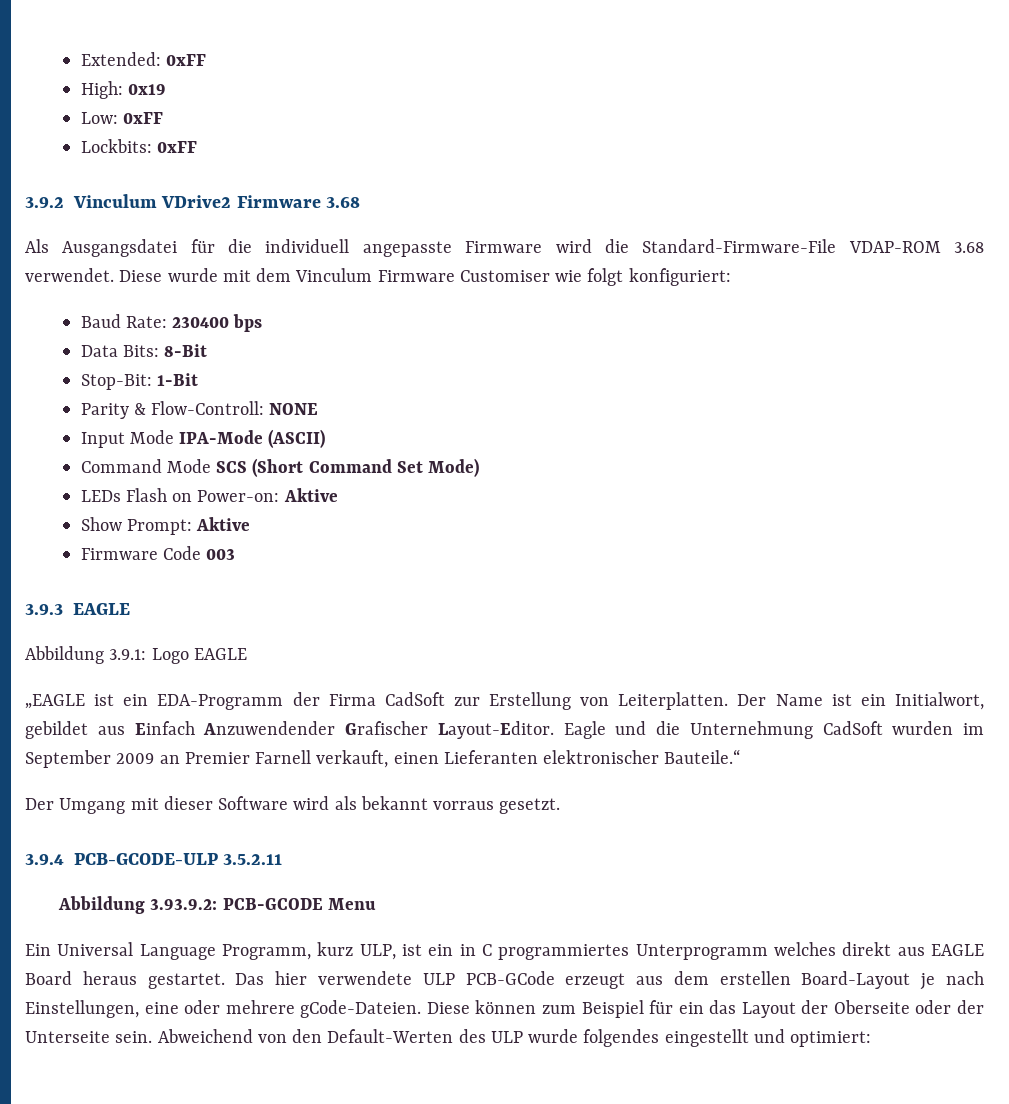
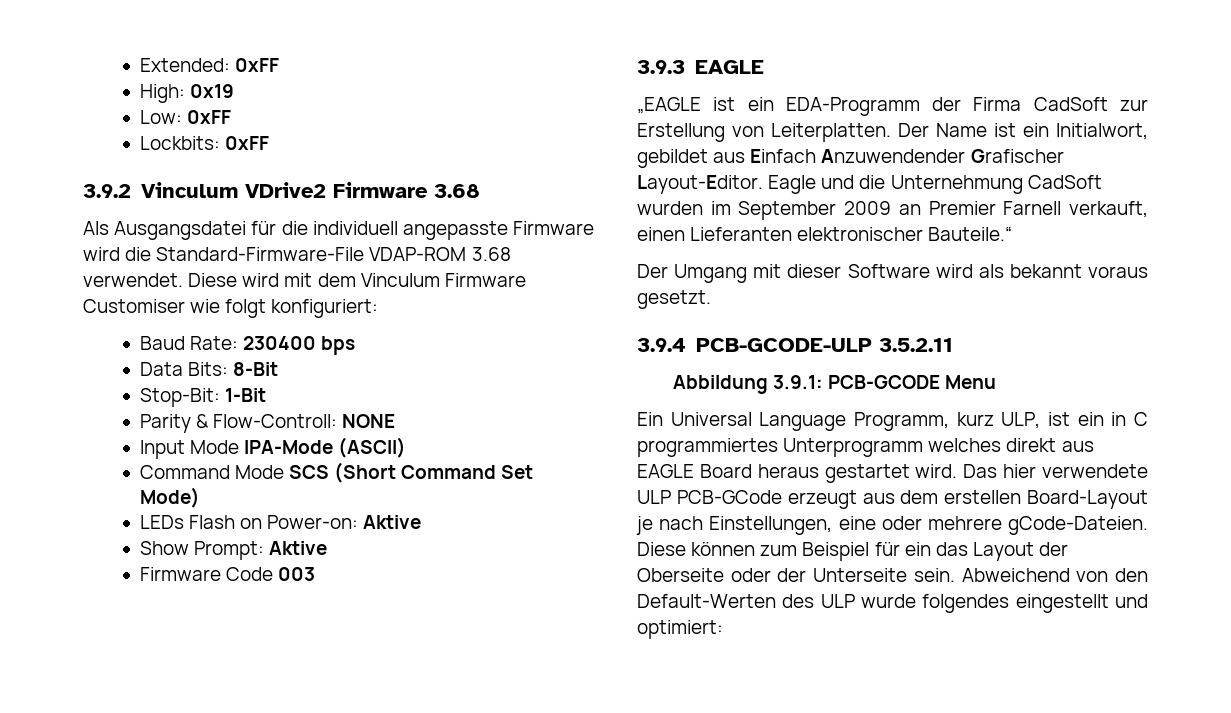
[167,268,218,282] wurde -> [242,273,280,287] wird
[25,646,247,664] // Abbildung 3.9.1: Logo EAGLE -> (764, 67) none
[433,801,495,810] vorraus -> [1088,266,1148,278] voraus
[150,899,218,910] 3.93.9.2: -> [772,375,823,389] 3.9.1:
[147,973,225,989] gestartet. -> [824,464,958,483] gestartet wird.

